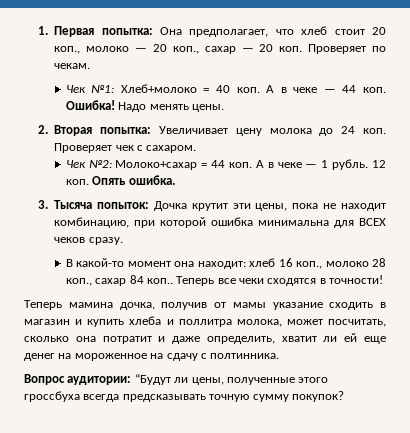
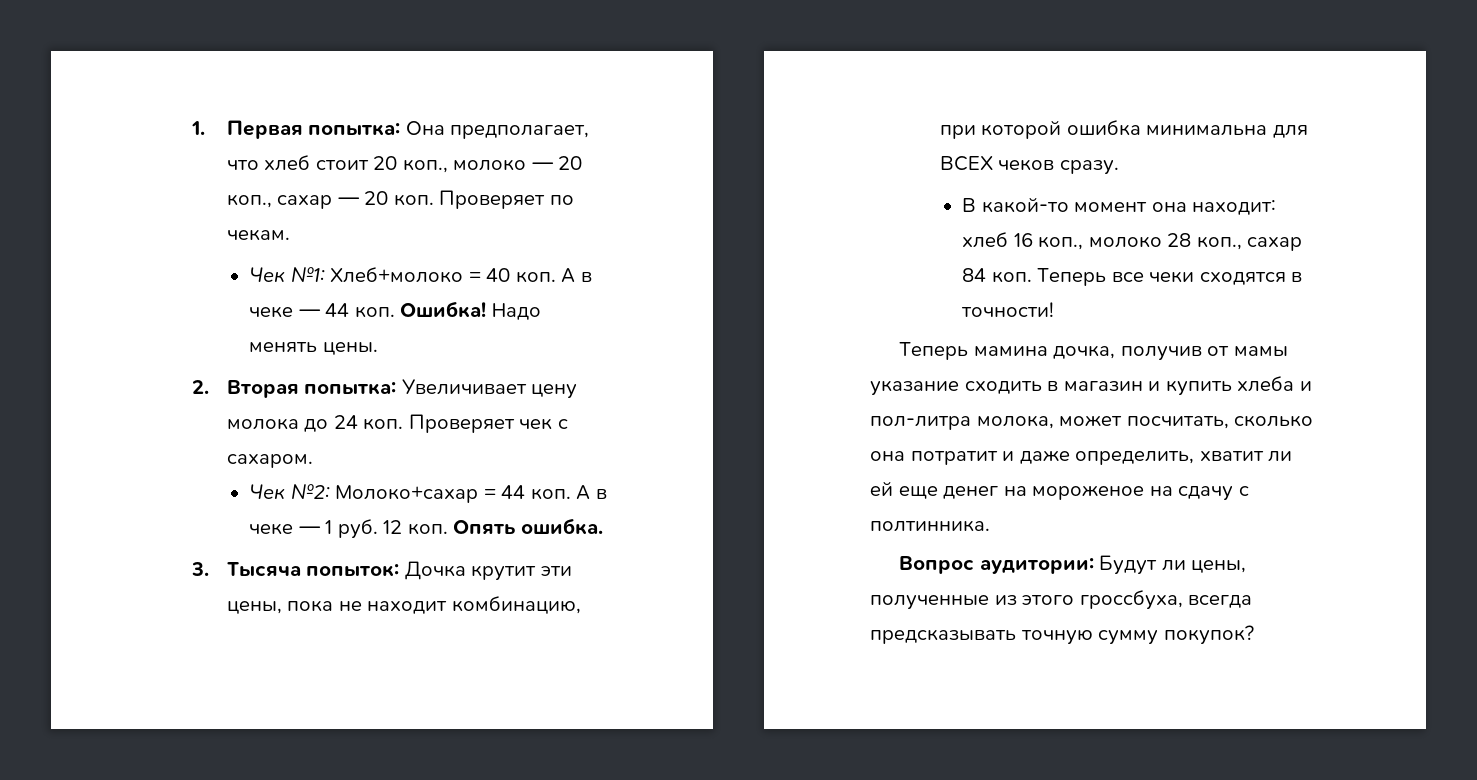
[332,159,369,170] рубль. -> [337,519,378,539] руб.
[146,278,173,284] коп.. -> [991,271,1032,283] коп.
[178,319,232,327] поллитра -> [870,416,971,430] пол-литра
[74,353,147,361] мороженное -> [1032,485,1145,500] мороженое
[134,374,171,385] “Будут -> [1099,555,1158,575] Будут
[298,377,329,383] [24,391,80,402] этого гроссбуха -> [994,590,1183,610] из этого гроссбуха,

